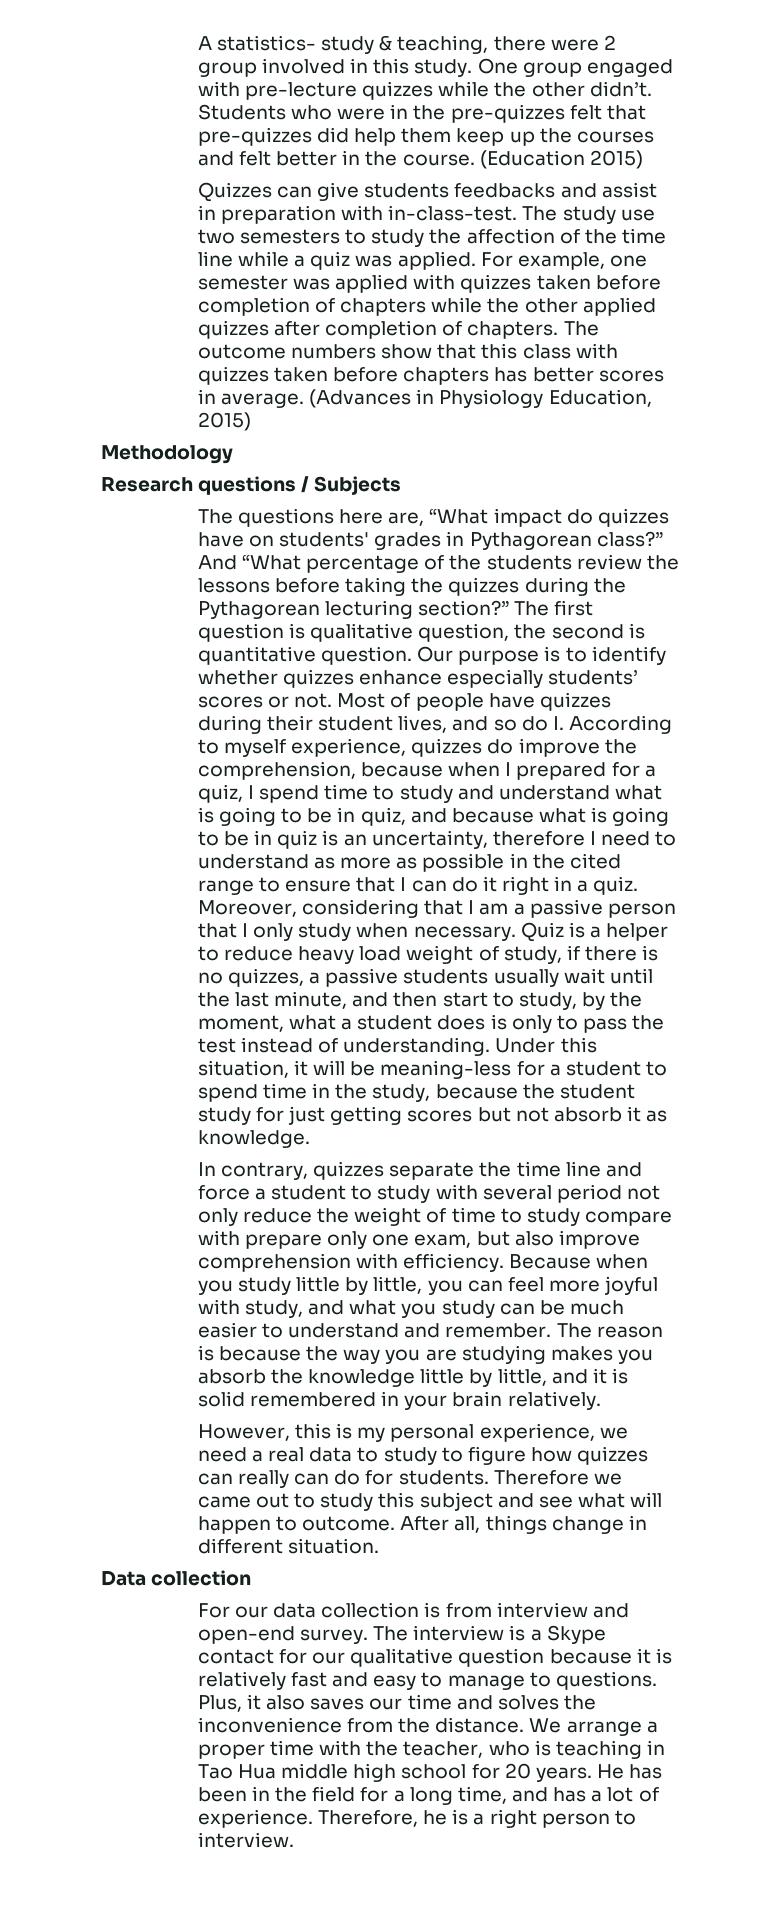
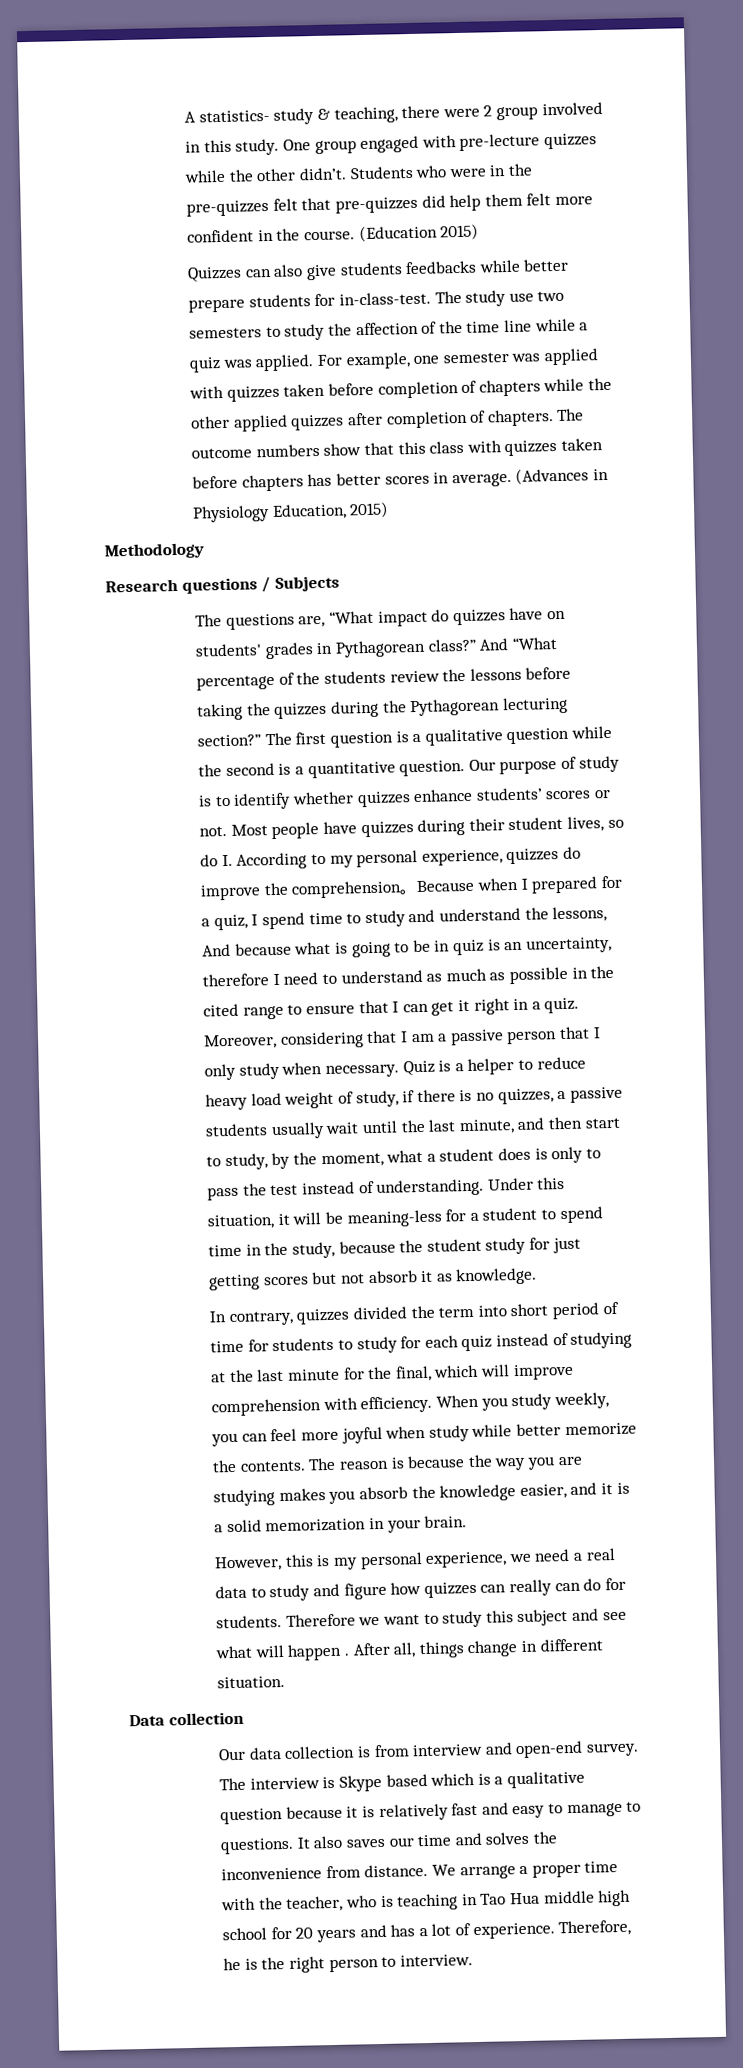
[456,128,654,146] [197,151,338,166] keep up the courses and felt better -> [526,193,594,206] [187,229,255,243] felt more confident
(313, 192) none -> [273,264,304,277] also
[560,182,657,198] [197,205,384,224] and assist in preparation with -> [478,258,570,273] [188,293,336,313] while better prepare students for
[339,509,384,524] here -> (295, 621) none
[310,623,510,642] qualitative question, -> [412,725,613,746] a qualitative question while
(645, 631) none -> [295,766,305,775] a
(540, 657) none -> [561,755,620,773] of study
[447,669,544,688] especially -> (474, 795) none
[390,693,411,708] of -> (268, 830) none
[452,716,489,731] and -> (605, 824) none
[224,739,287,757] myself -> [329,849,419,868] my personal
[197,761,444,780] comprehension, because -> [291,879,476,899] comprehension。Because
[614,785,662,800] [197,807,447,826] what is going to be in quiz, and -> [524,906,608,923] [202,943,232,957] the lessons, And
[340,857,392,869] more -> [445,968,487,982] much
[451,877,478,892] do -> [431,1001,455,1016] get
[389,1161,642,1180] [197,1184,660,1203] [197,1207,672,1226] [197,1230,640,1249] [197,1253,649,1272] [197,1276,423,1295] separate the time line and force a student to study with several period not only reduce the weight of time to study compare with prepare only one exam, but also improve comprehension with efficiency. Because when you study little by little, -> [353,1301,619,1320] [210,1331,633,1354] [211,1363,574,1383] [211,1392,609,1417] divided the term into short period of time for students to study for each quiz instead of studying at the last minute for the final, which will improve comprehension with efficiency. When you study weekly,
[197,1299,624,1318] [197,1322,552,1338] with study, and what you study can be much easier to understand and remember. -> [385,1422,637,1442] [212,1459,306,1473] when study while better memorize the contents.
[420,1368,628,1387] [197,1391,601,1410] little by little, and it is solid remembered in your brain relatively. -> [519,1482,630,1499] [214,1515,468,1533] easier, and it is a solid memorization in your brain.
[441,1447,463,1462] to -> [313,1583,341,1597] and
[197,1493,290,1508] came out -> [383,1614,421,1625] want
[276,1516,396,1531] to outcome. -> [344,1653,351,1656] .
[197,1603,269,1618] For our -> [218,1748,247,1761] Our
[530,1625,606,1644] [197,1649,346,1664] a Skype contact for our -> [339,1772,504,1792] Skype based which is a
[197,1694,262,1712] Plus, it -> [296,1837,311,1849] It
[398,1718,431,1733] the -> (361, 1872) none
[535,1764,663,1782] [197,1786,507,1805] years. He has been in the field for a long time, -> [316,1929,358,1943] years
[473,1813,485,1825] a -> [261,1957,286,1970] the

